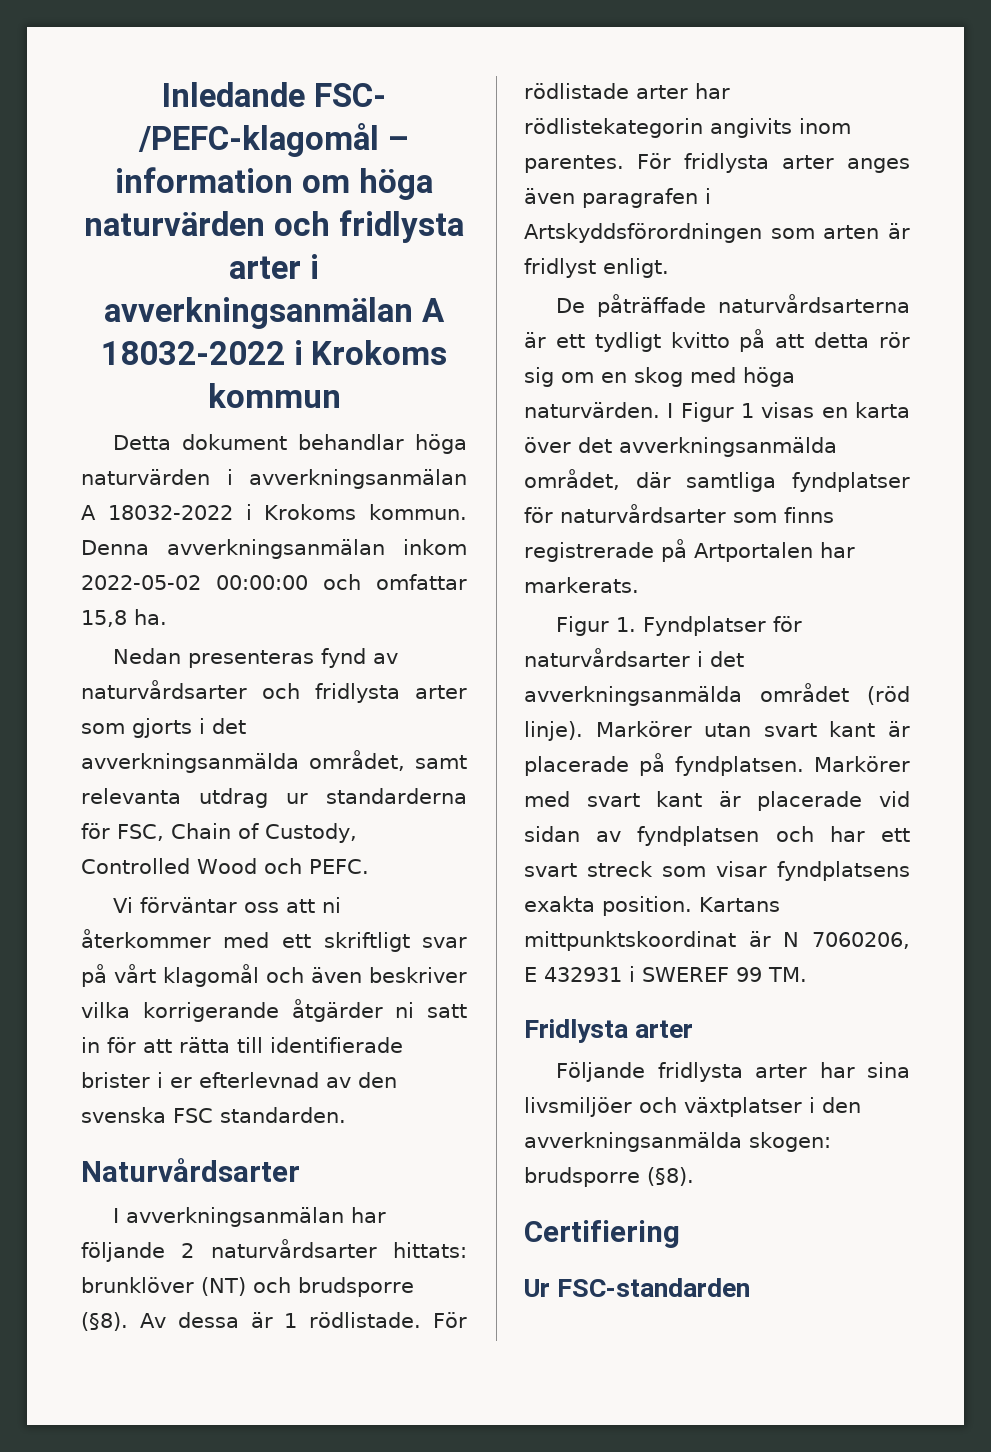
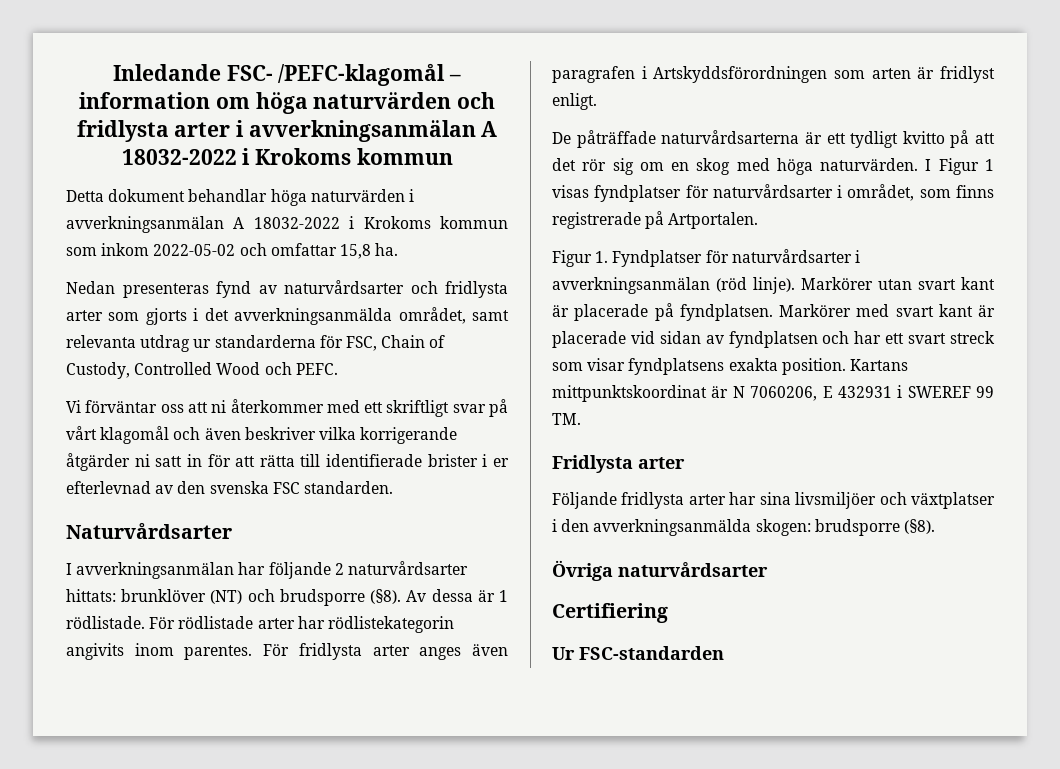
[369,504,468,520] [81,539,386,559] kommun. Denna avverkningsanmälan -> [439,216,508,229] [66,247,97,256] kommun som
[216,575,308,590] 00:00:00 -> (236, 250) none
[814,332,870,348] detta -> [552,158,576,171] det
[821,402,910,418] [524,437,837,457] [524,469,777,492] en karta över det avverkningsanmälda området, där samtliga -> (589, 191) none
(726, 513) none -> [837,184,915,201] i området,
[694,542,855,562] [524,577,639,593] Artportalen har markerats. -> [668,212,759,229] Artportalen.
[710,651,744,667] [524,683,849,706] det avverkningsanmälda området -> [552,277,710,294] avverkningsanmälan
(694, 1176) none -> [552,560,768,581] // Övriga naturvårdsarter

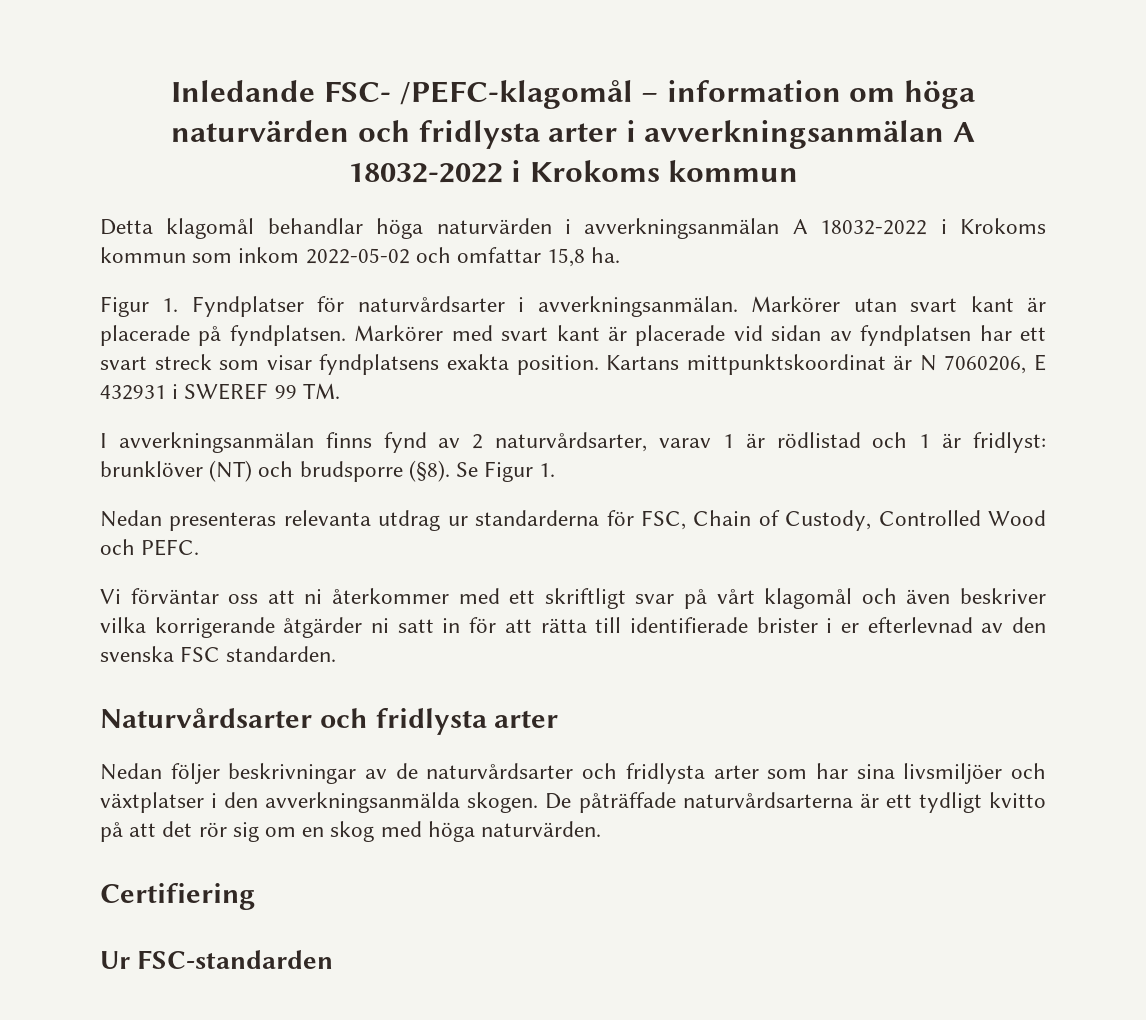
[108,189,186,202] dokument -> [166,218,255,239] klagomål
[66,280,508,298] [66,307,509,325] Nedan presenteras fynd av naturvårdsarter och fridlysta arter som gjorts i det avverkningsanmälda området, samt -> [100,296,1047,317] [100,325,1046,346] [100,354,1046,375] [100,383,340,400] [100,432,1047,453] [100,460,556,482] [100,510,277,531] Figur 1. Fyndplatser för naturvårdsarter i avverkningsanmälan. Markörer utan svart kant är placerade på fyndplatsen. Markörer med svart kant är placerade vid sidan av fyndplatsen har ett svart streck som visar fyndplatsens exakta position. Kartans mittpunktskoordinat är N 7060206, E 432931 i SWEREF 99 TM. // I avverkningsanmälan finns fynd av 2 naturvårdsarter, varav 1 är rödlistad och 1 är fridlyst: brunklöver (NT) och brudsporre (§8). Se Figur 1. // Nedan presenteras
[66,561,468,579] [66,589,509,606] [66,616,454,633] [66,643,509,660] [552,66,995,83] [552,93,597,110] // I avverkningsanmälan har följande 2 naturvårdsarter hittats: brunklöver (NT) och brudsporre (§8). Av dessa är 1 rödlistade. För rödlistade arter har rödlistekategorin angivits inom parentes. För fridlysta arter anges även paragrafen i Artskyddsförordningen som arten är fridlyst enligt. // -> [319,708,559,735] [100,763,1047,784] [100,792,539,813] och fridlysta arter // Nedan följer beskrivningar av de naturvårdsarter och fridlysta arter som har sina livsmiljöer och växtplatser i den avverkningsanmälda skogen.
[925,158,994,175] [552,184,994,202] [552,211,759,229] [552,249,860,267] [552,277,995,294] [552,303,995,321] [552,331,996,348] [552,358,908,375] [552,385,994,402] [552,413,581,425] [552,455,685,473] [552,492,995,509] [552,519,935,536] [552,560,768,581] I Figur 1 visas fyndplatser för naturvårdsarter i området, som finns registrerade på Artportalen. // Figur 1. Fyndplatser för naturvårdsarter i avverkningsanmälan (röd linje). Markörer utan svart kant är placerade på fyndplatsen. Markörer med svart kant är placerade vid sidan av fyndplatsen och har ett svart streck som visar fyndplatsens exakta position. Kartans mittpunktskoordinat är N 7060206, E 432931 i SWEREF 99 TM. // Fridlysta arter // Följande fridlysta arter har sina livsmiljöer och växtplatser i den avverkningsanmälda skogen: brudsporre (§8). // Övriga naturvårdsarter -> (602, 829) none

